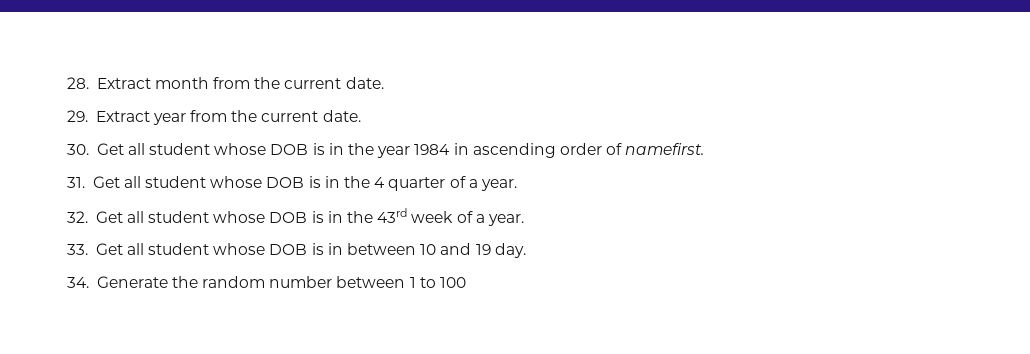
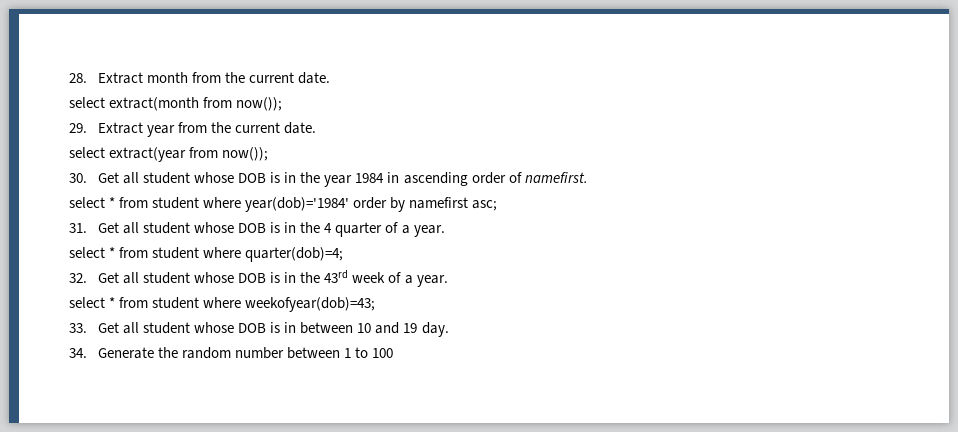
(384, 83) none -> [69,97,283,111] // select extract(month from now());
(361, 116) none -> [69,147,269,162] // select extract(year from now());
(705, 149) none -> [69,197,498,212] // select * from student where year(dob)='1984' order by namefirst asc;
(517, 185) none -> [69,247,344,262] // select * from student where quarter(dob)=4;
(524, 220) none -> [69,297,376,312] // select * from student where weekofyear(dob)=43;

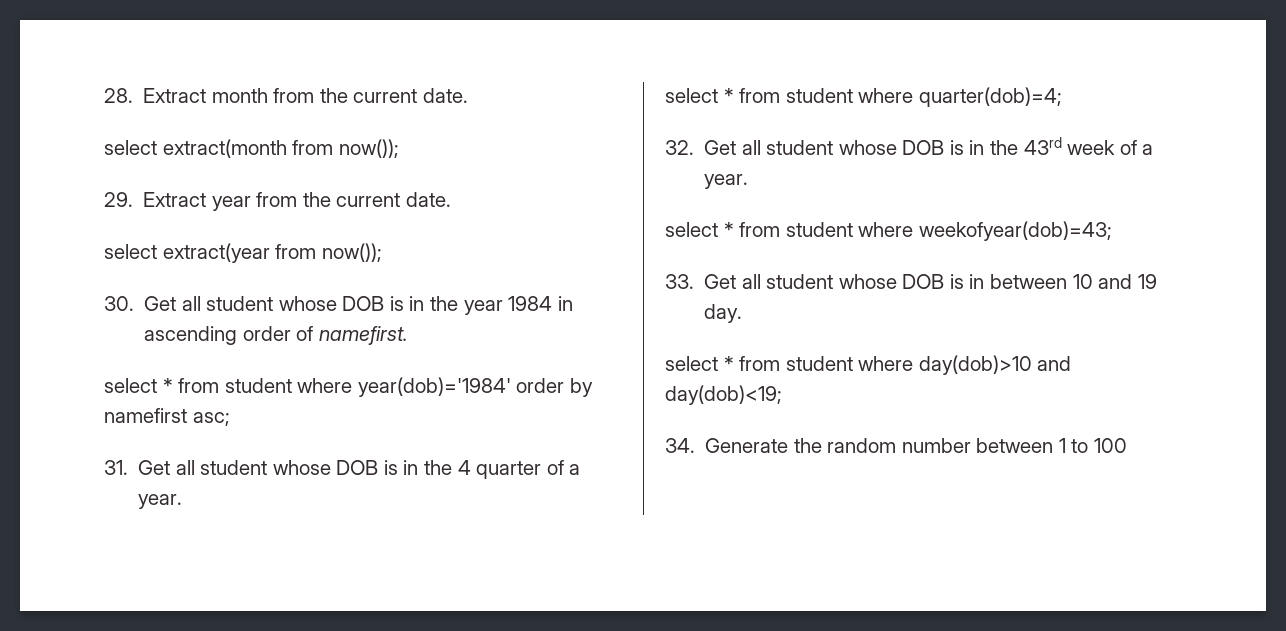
(449, 329) none -> [665,355,1072,375] [665,385,782,405] // select * from student where day(dob)>10 and day(dob)<19;

